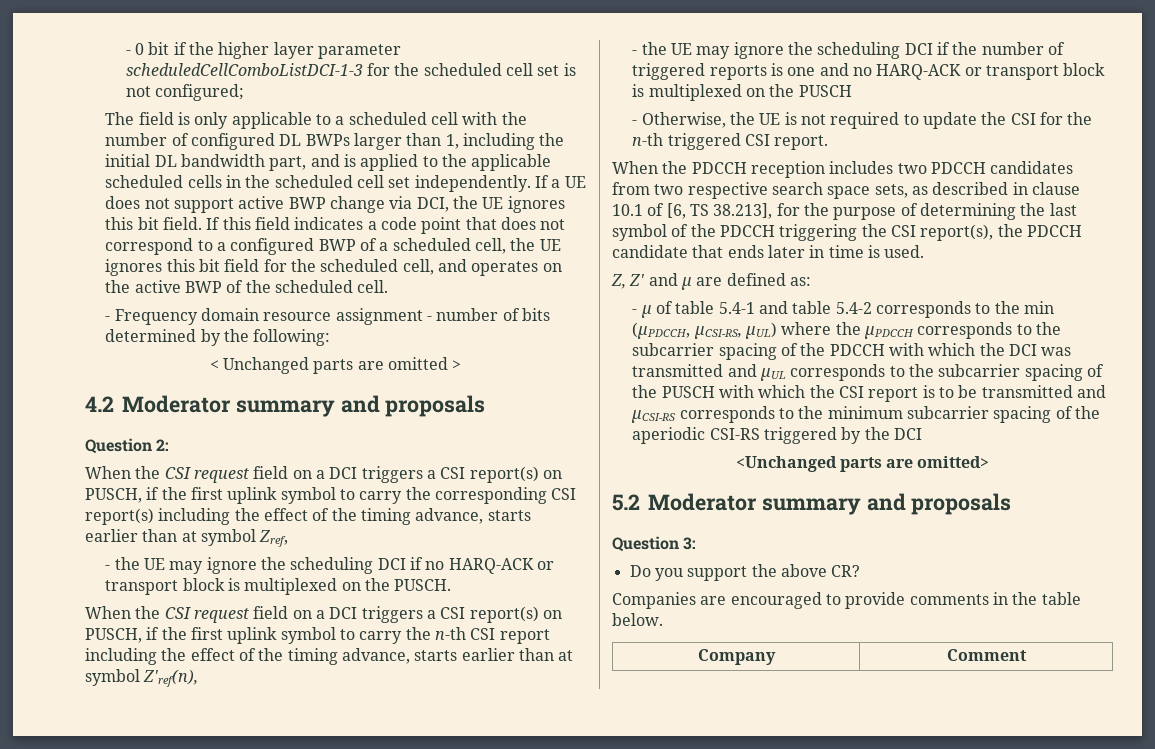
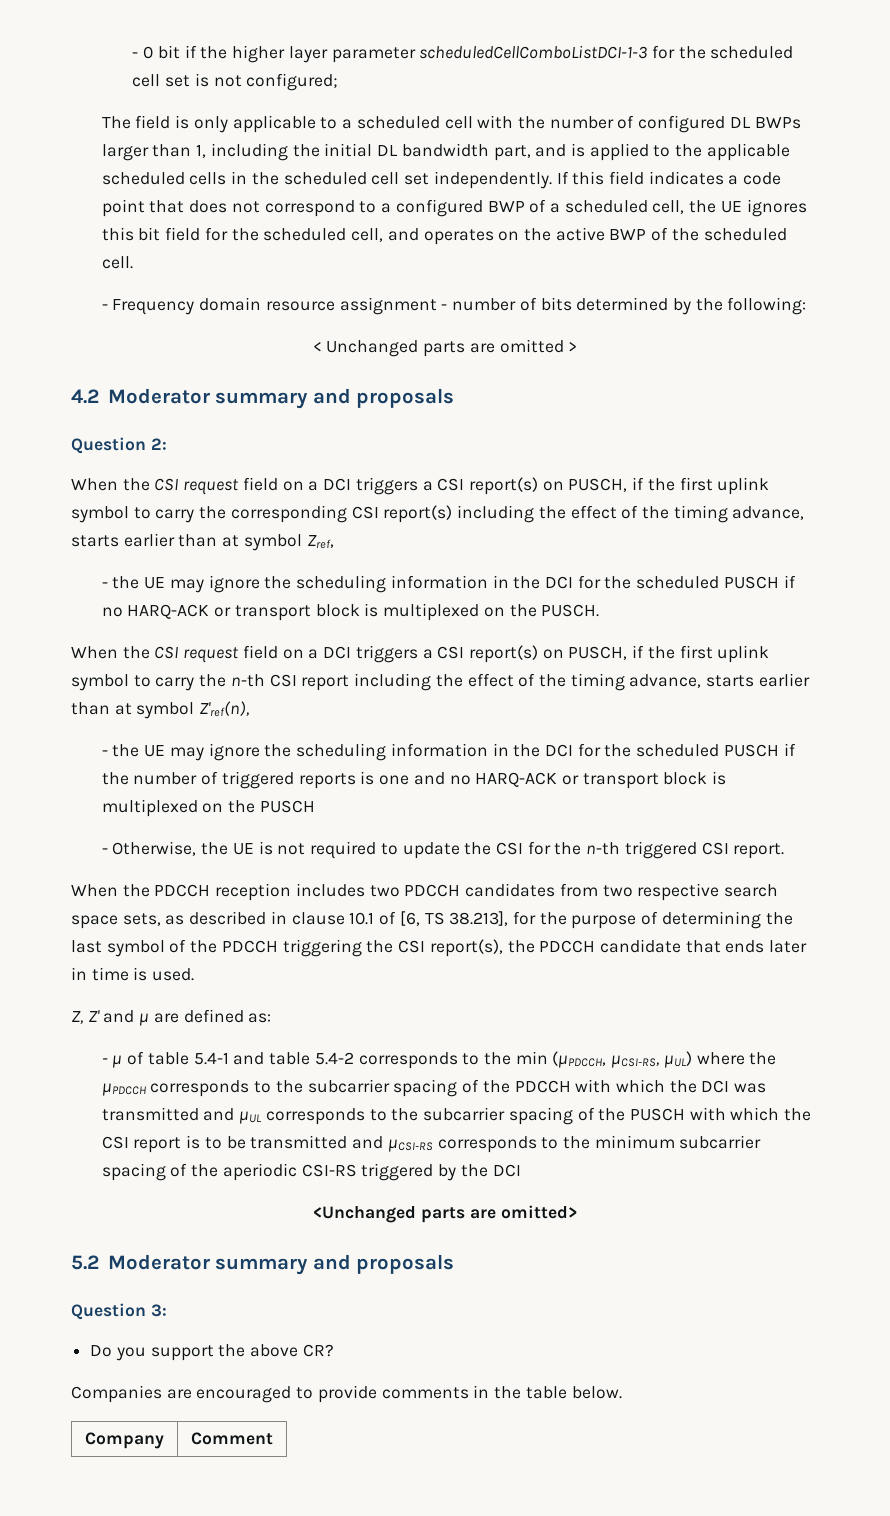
[551,176,586,188] [105,196,565,213] [105,217,221,230] a UE does not support active BWP change via DCI, the UE ignores this bit field. If -> (569, 177) none
[377,558,406,570] DCI -> [390,575,779,589] information in the DCI for the scheduled PUSCH
[904,43,933,55] DCI -> [390,743,779,757] information in the DCI for the scheduled PUSCH

